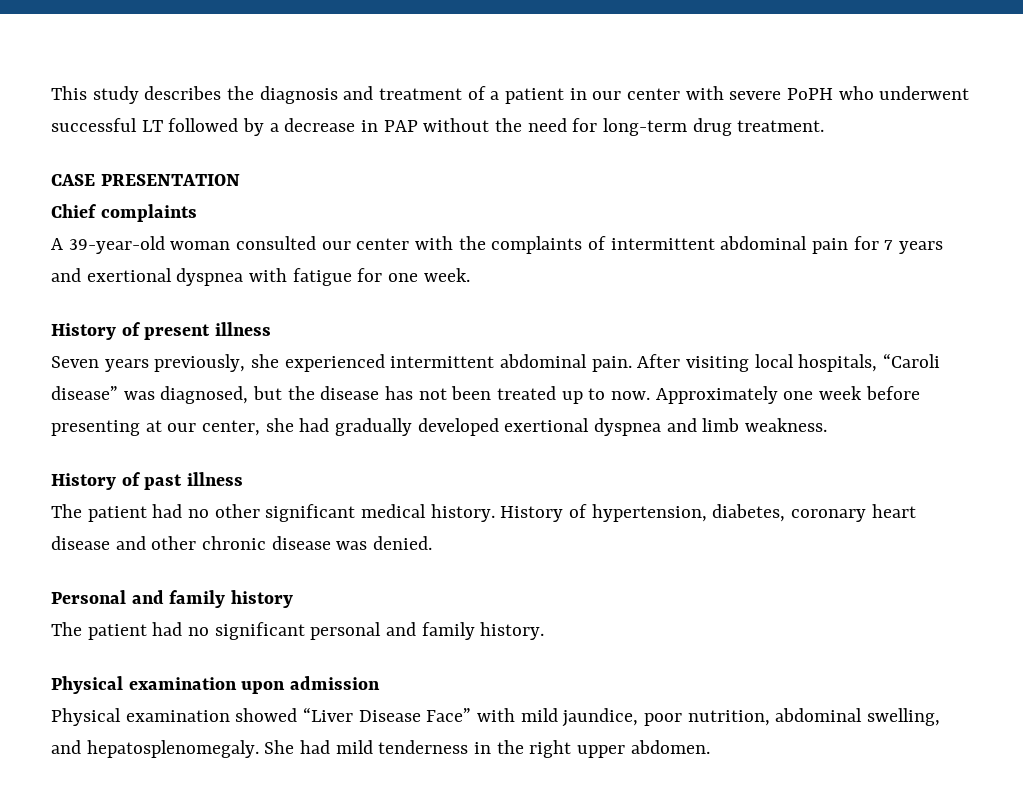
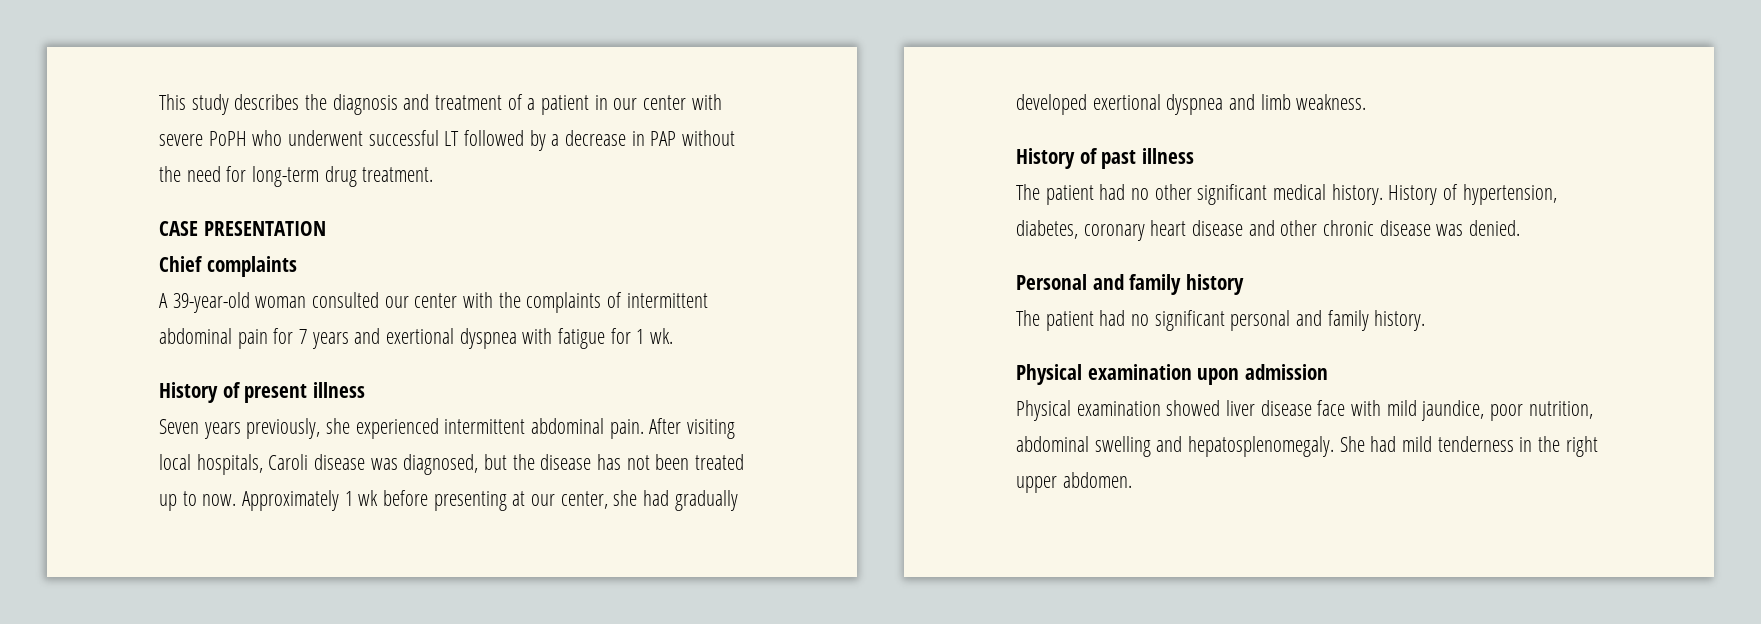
[388,268,470,282] one week. -> [636,328,674,344] 1 wk.
[883,353,941,368] [51,386,118,400] “Caroli disease” -> [268,454,366,470] Caroli disease
[783,386,863,400] one week -> [344,490,379,506] 1 wk
[303,707,472,722] “Liver Disease Face” -> [1226,400,1346,416] liver disease face
[867,708,941,726] swelling, -> [1094,436,1151,457] swelling

